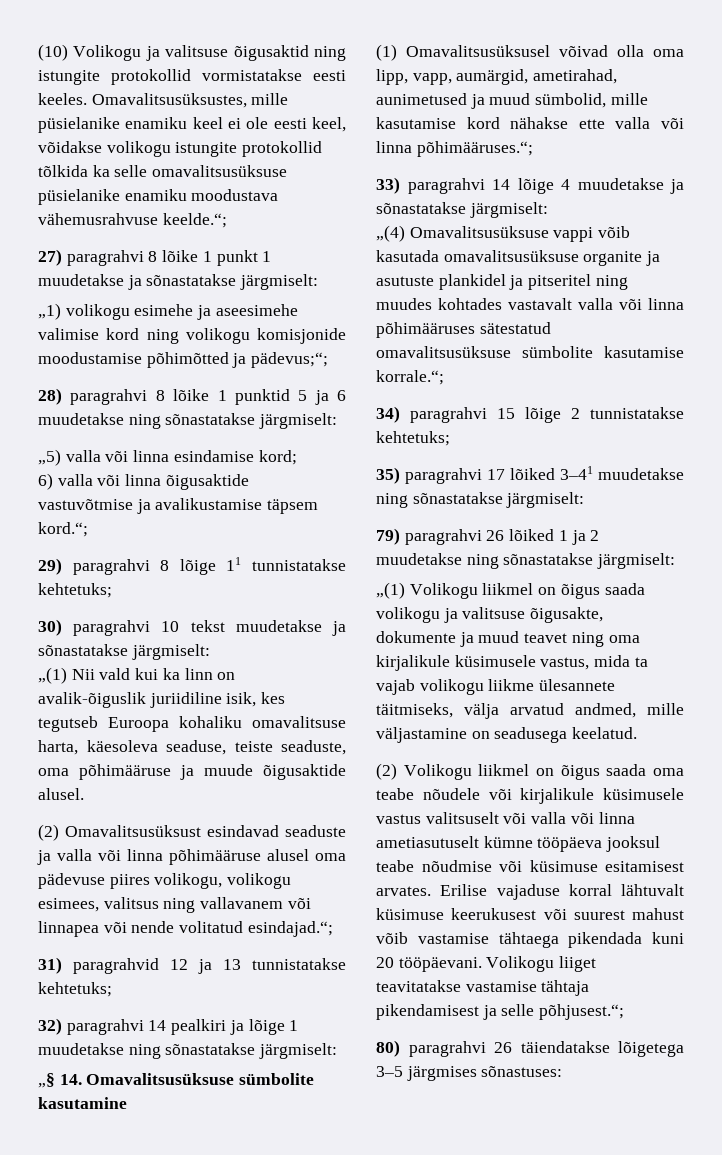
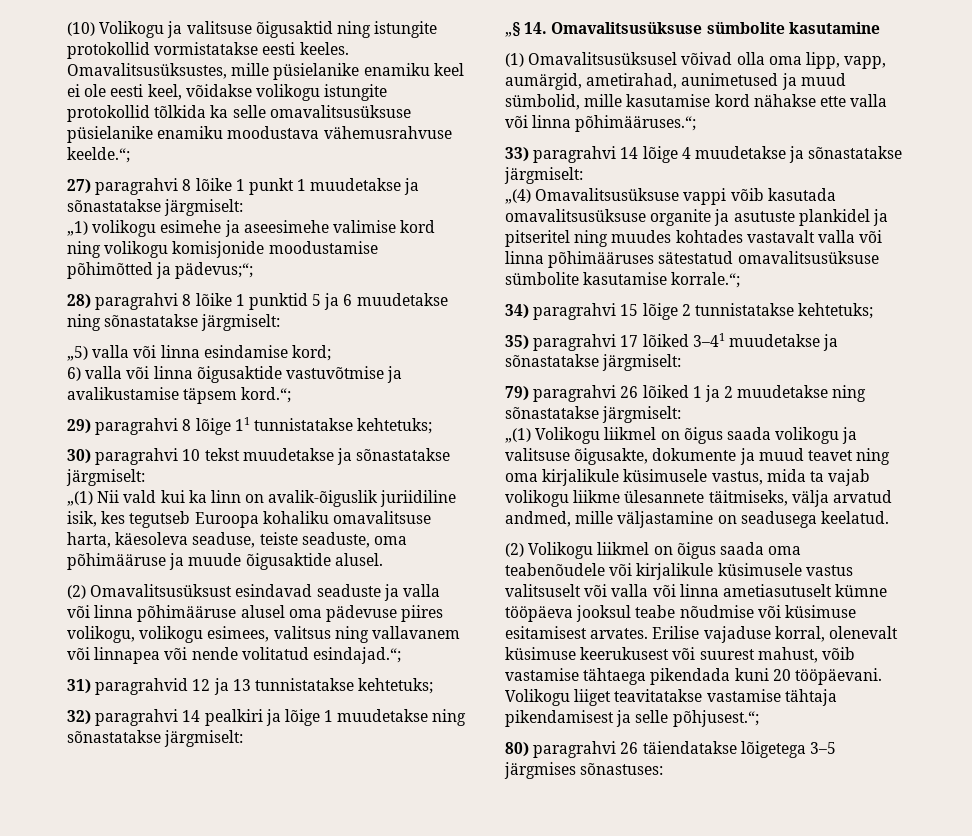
[376,493,408,508] ning -> [823,334,839,351] ja
[376,788,480,800] teabe nõudele -> [505,563,605,576] teabenõudele
[568,884,684,896] korral lähtuvalt -> [774,626,898,642] korral, olenevalt
[632,908,684,920] mahust -> [757,647,818,663] mahust,

